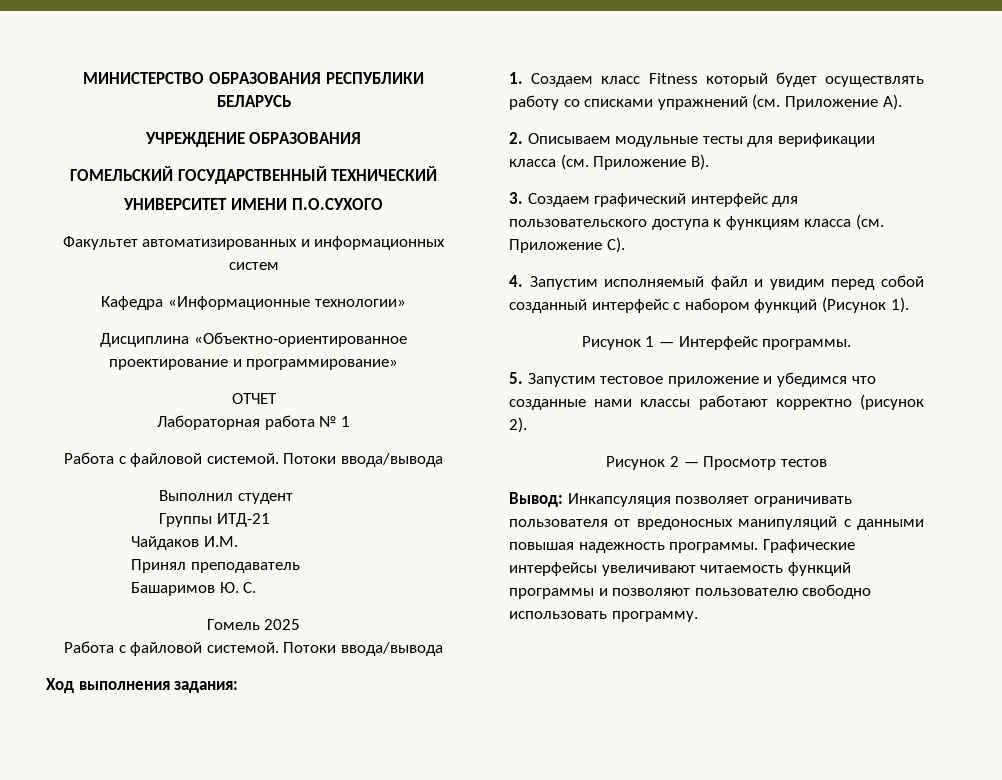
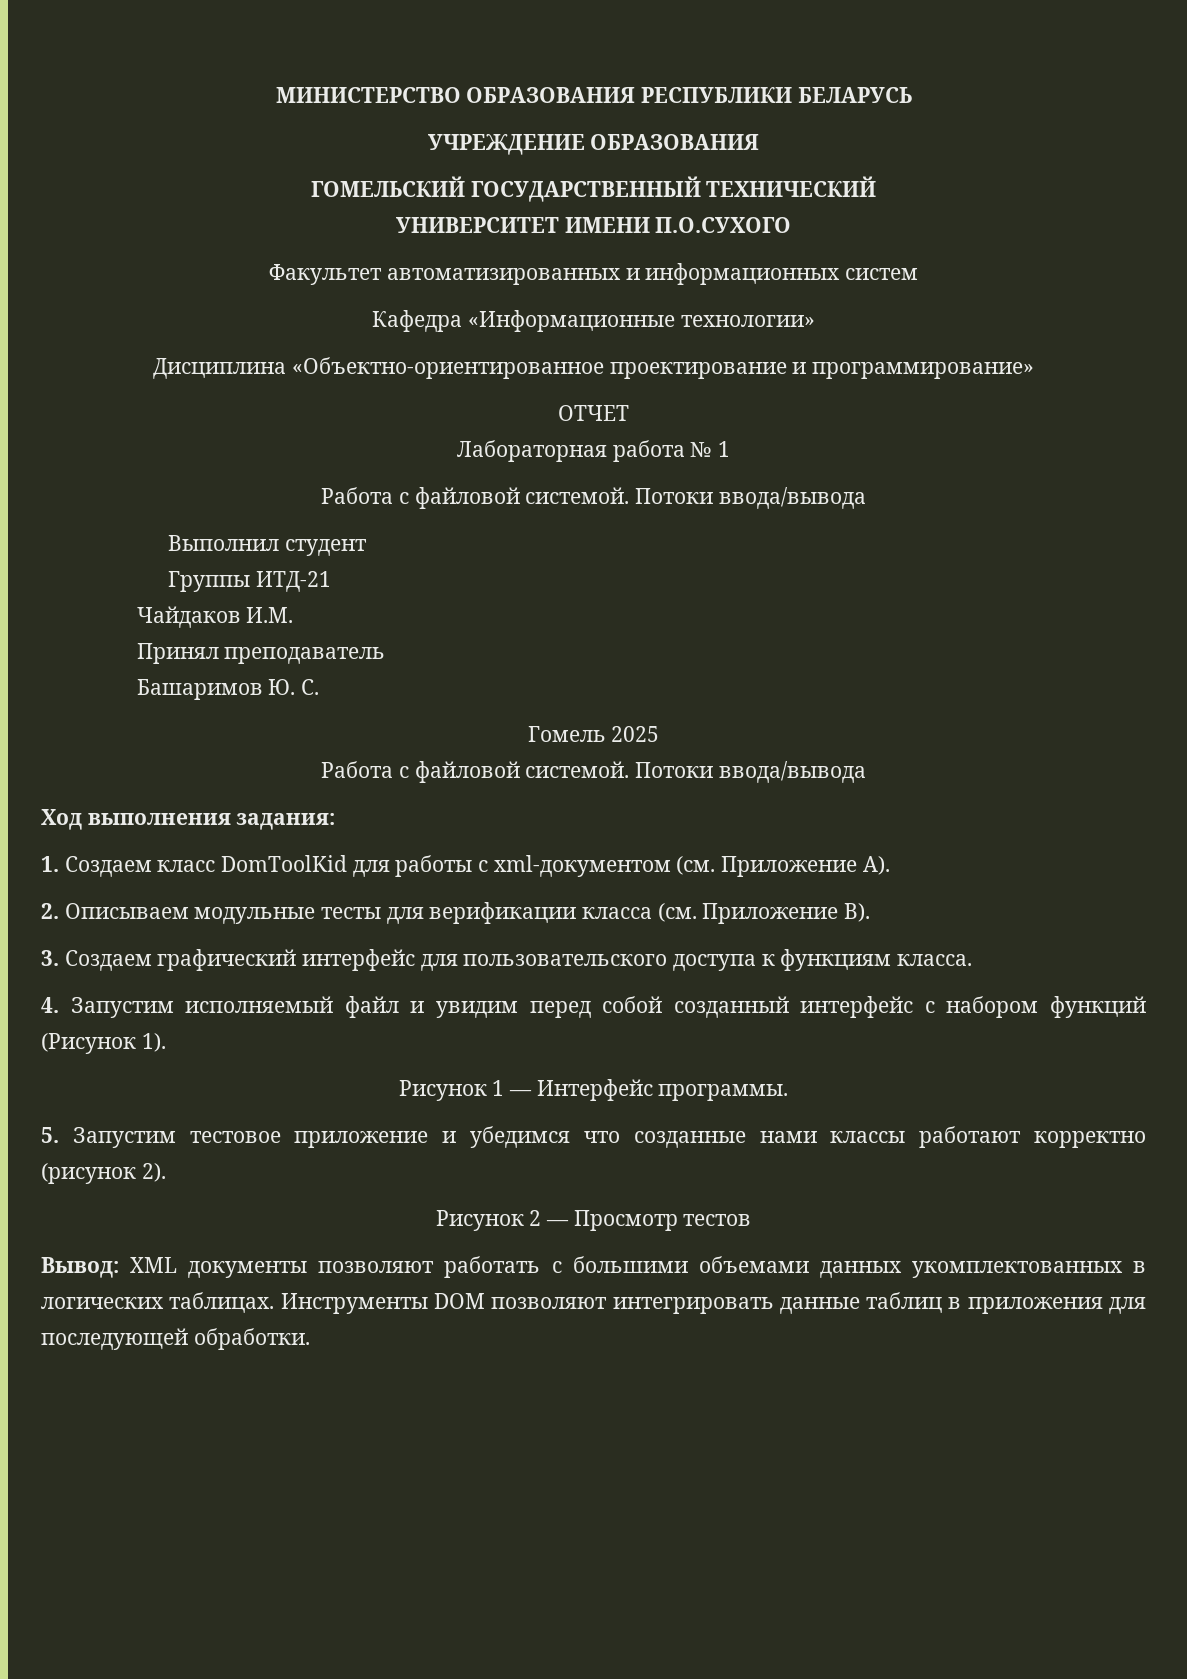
[648,72,924,87] [509,95,748,110] Fitness который будет осуществлять работу со списками упражнений -> [221,855,671,877] DomToolKid для работы с xml-документом
[804,214,884,230] [509,237,625,253] класса (см. Приложение С). -> [897,954,973,966] класса.
[567,493,852,507] [509,516,924,530] [509,539,855,553] [509,562,851,576] [509,584,872,599] [509,611,698,622] Инкапсуляция позволяет ограничивать пользователя от вредоносных манипуляций с данными повышая надежность программы. Графические интерфейсы увеличивают читаемость функций программы и позволяют пользователю свободно использовать программу. -> [130,1256,1146,1278] [41,1292,1146,1314] [41,1328,310,1350] XML документы позволяют работать с большими объемами данных укомплектованных в логических таблицах. Инструменты DOM позволяют интегрировать данные таблиц в приложения для последующей обработки.

